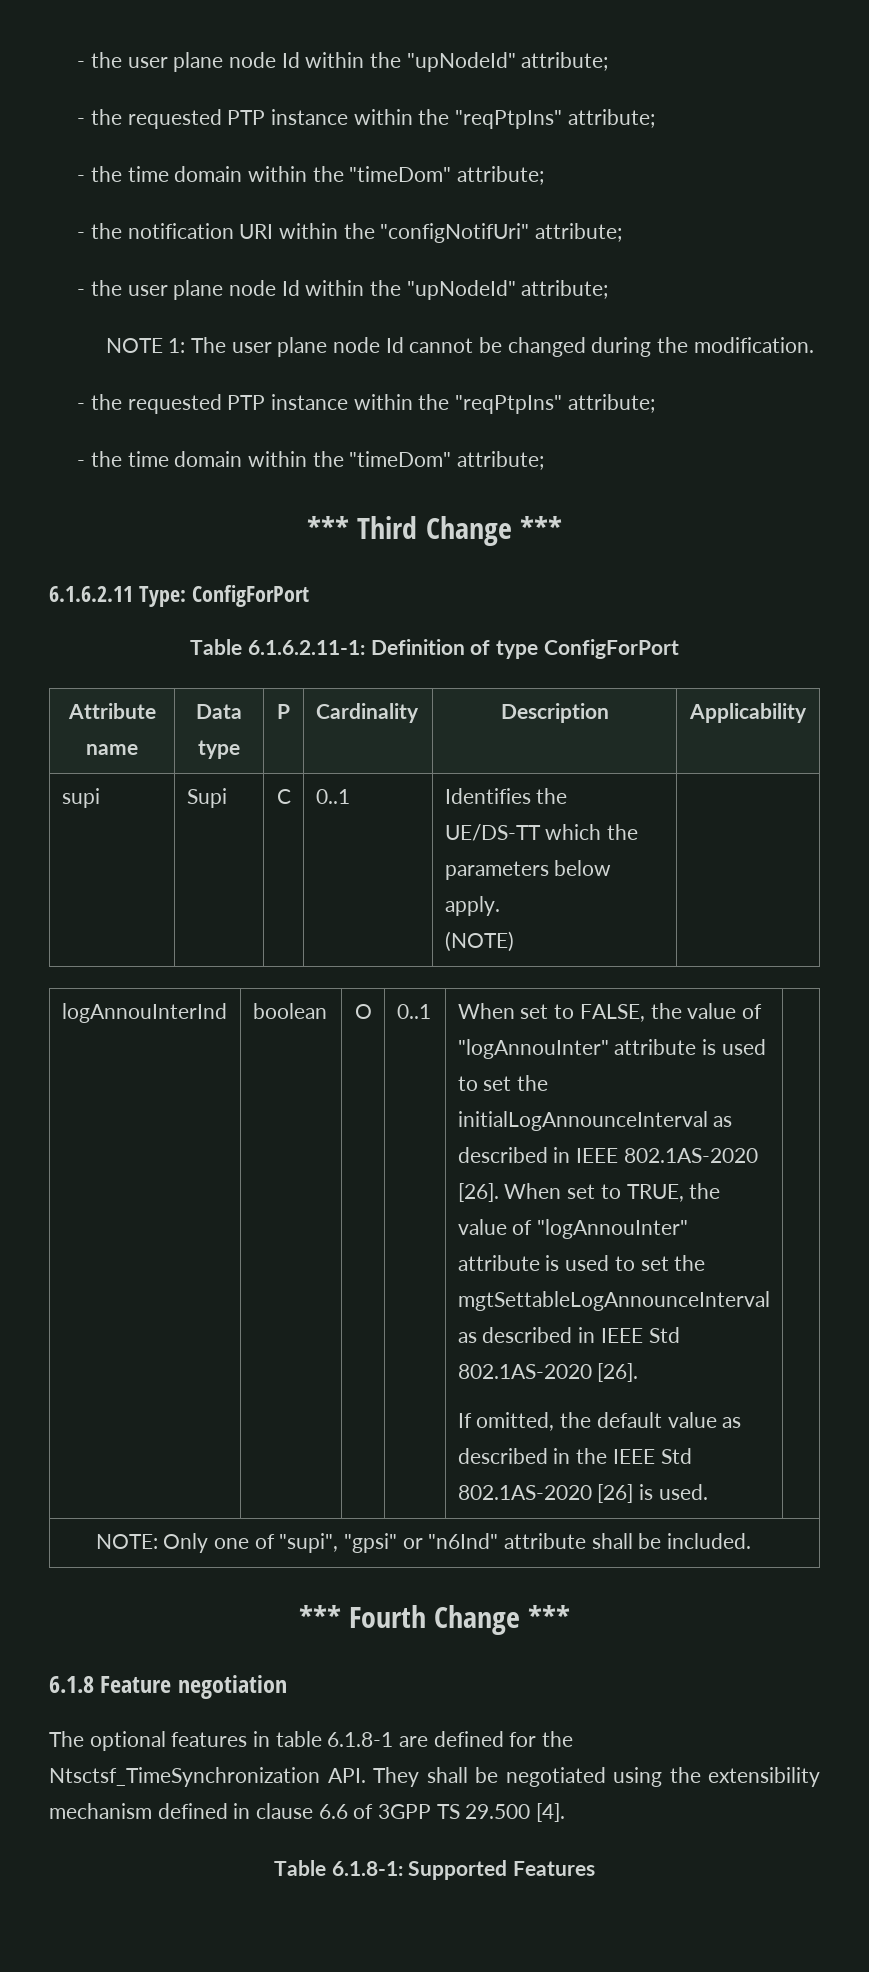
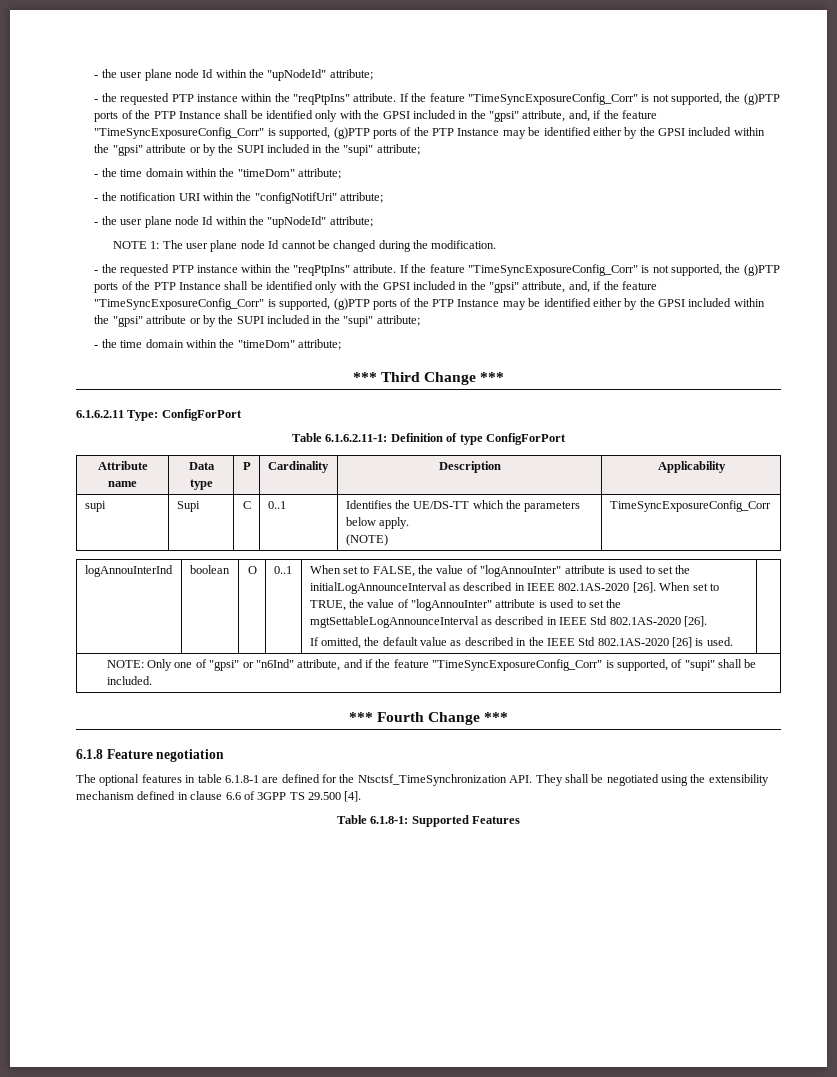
(562, 119) none -> [353,93,780,105] [94,110,657,122] [94,127,765,139] [94,144,374,156] attribute. If the feature "TimeSyncExposureConfig_Corr" is not supported, the (g)PTP ports of the PTP Instance shall be identified only with the GPSI included in the "gpsi" attribute, and, if the feature "TimeSyncExposureConfig_Corr" is supported, (g)PTP ports of the PTP Instance may be identified either by the GPSI included within the "gpsi" attribute or by the SUPI included in the "supi"
(562, 404) none -> [353,264,780,276] [94,281,657,293] [94,298,765,310] [94,315,374,327] attribute. If the feature "TimeSyncExposureConfig_Corr" is not supported, the (g)PTP ports of the PTP Instance shall be identified only with the GPSI included in the "gpsi" attribute, and, if the feature "TimeSyncExposureConfig_Corr" is supported, (g)PTP ports of the PTP Instance may be identified either by the GPSI included within the "gpsi" attribute or by the SUPI included in the "supi"
(514, 941) none -> [609,500,771,512] TimeSyncExposureConfig_Corr
[279,1533,339,1553] "supi", -> (207, 663) none
[504,1533,587,1549] attribute -> [297,659,715,671] attribute, and if the feature "TimeSyncExposureConfig_Corr" is supported, of "supi"

